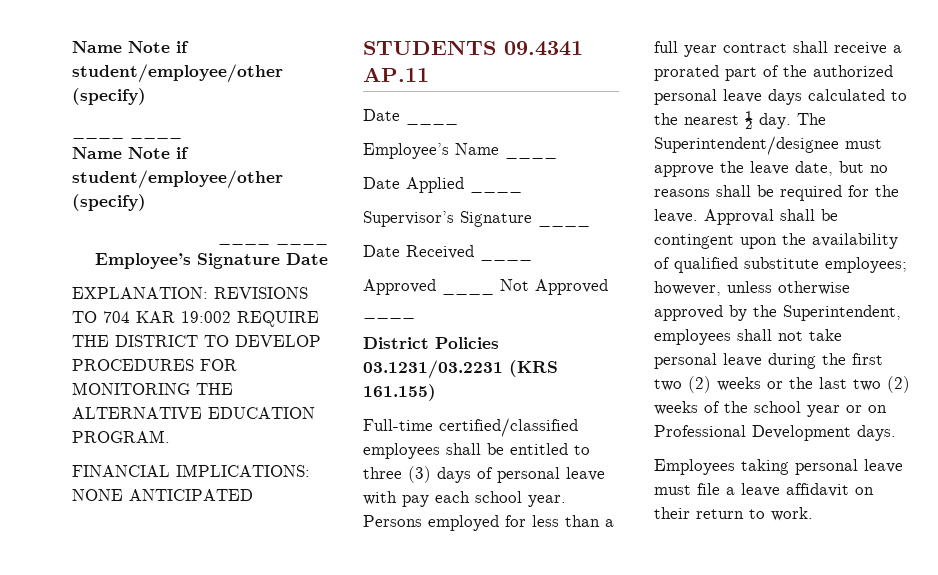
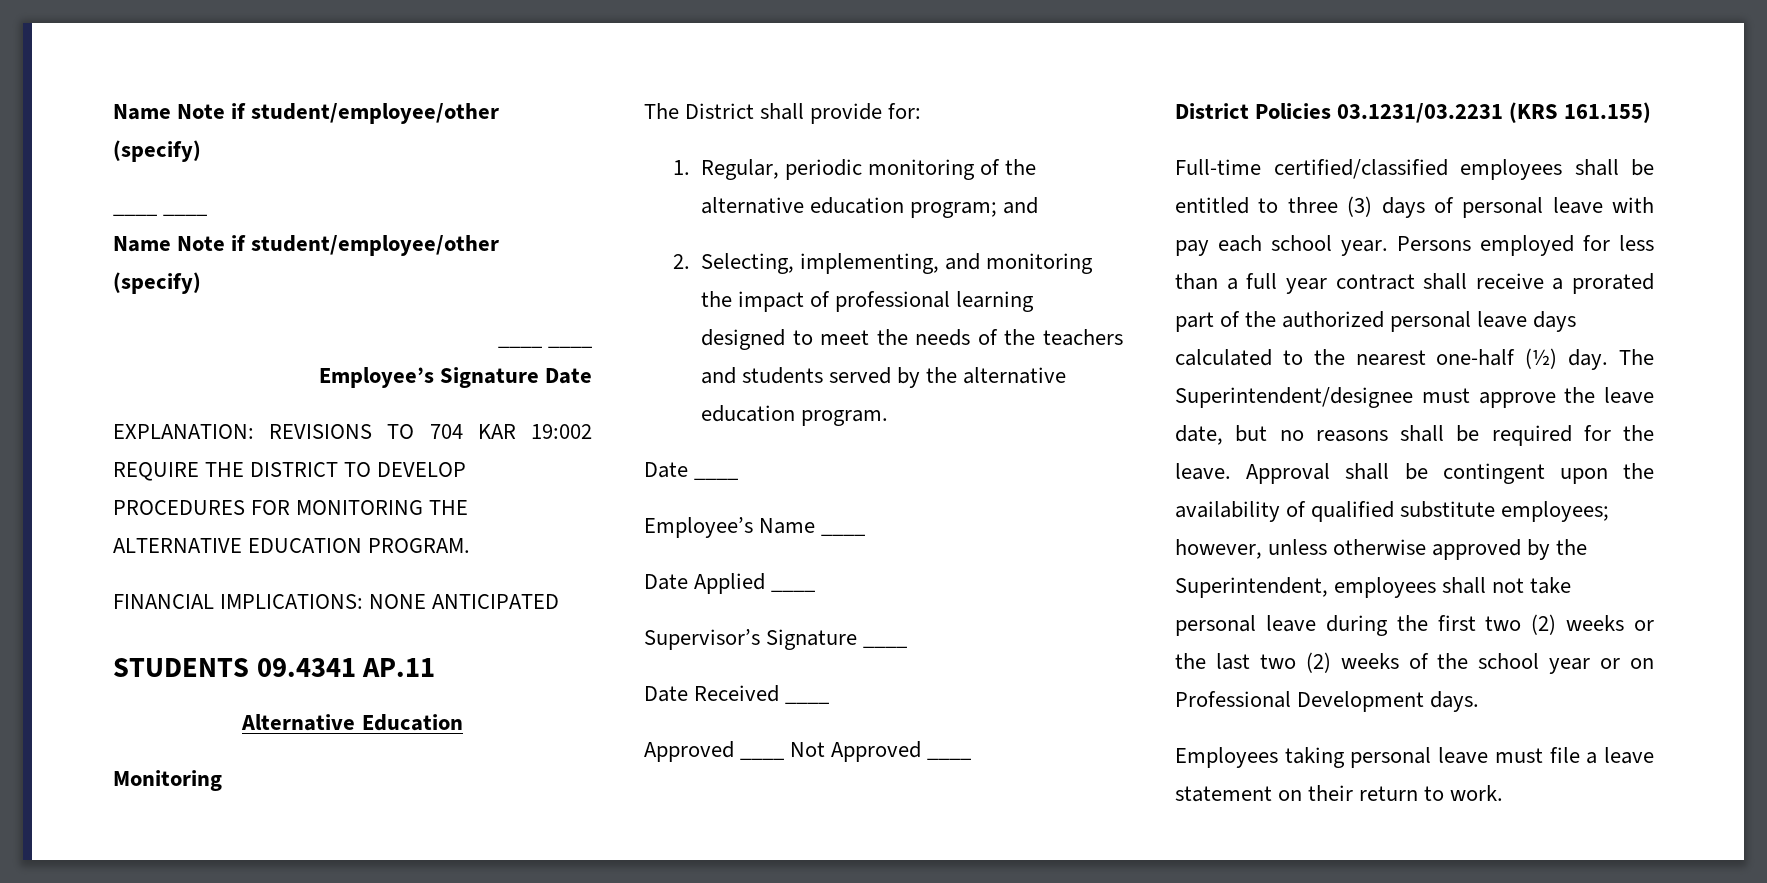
(429, 74) none -> [241,714,463,731] [113,770,222,791] [644,103,922,124] [672,159,1037,180] [701,197,1039,218] [672,253,1094,274] [701,291,1035,312] [701,329,1123,350] [701,367,1067,388] [701,405,889,426] // Alternative Education // Monitoring // The District shall provide for: // 1. Regular, periodic monitoring of the alternative education program; and // 2. Selecting, implementing, and monitoring the impact of professional learning designed to meet the needs of the teachers and students served by the alternative education program.
[745,111,753,129] ½ -> [1436,348,1558,369] one-half (½)
[786,483,849,497] affidavit -> [1175,786,1272,802] statement

